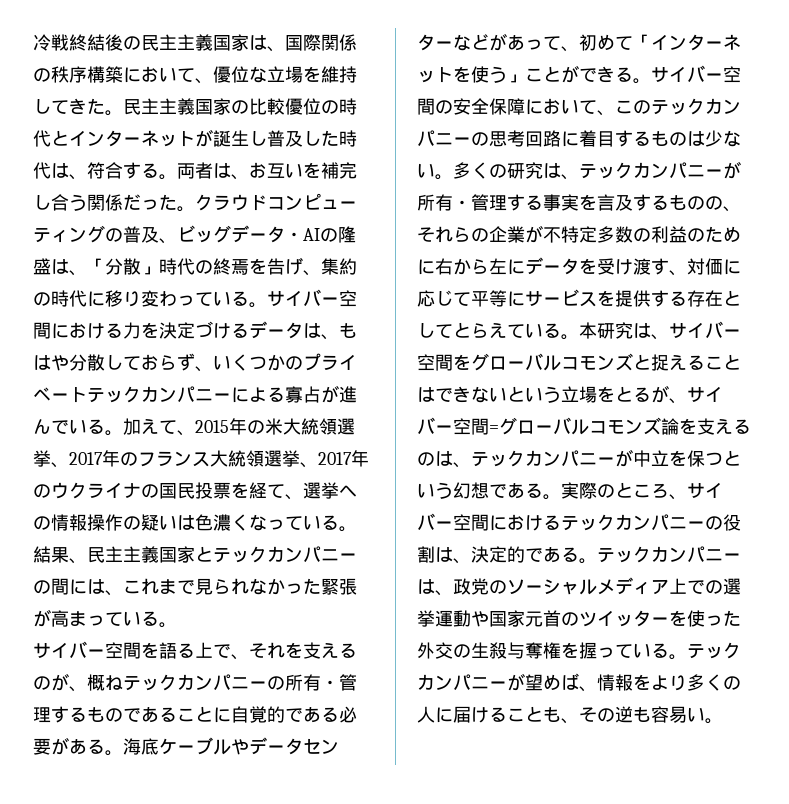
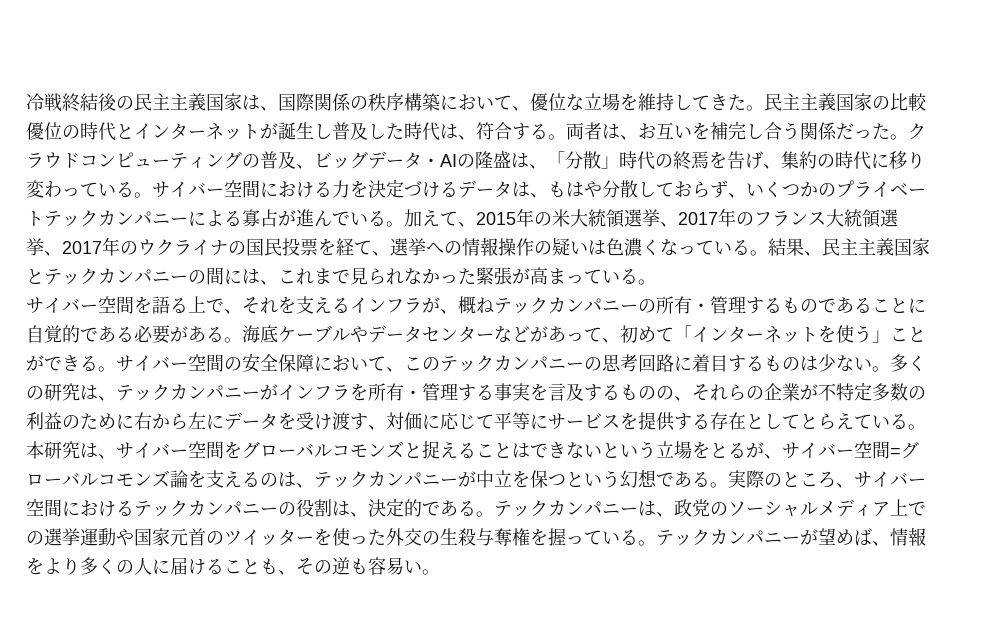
[33,676,51,690] の -> [350,297,422,314] インフラ
(741, 170) none -> [278,383,368,401] インフラを

